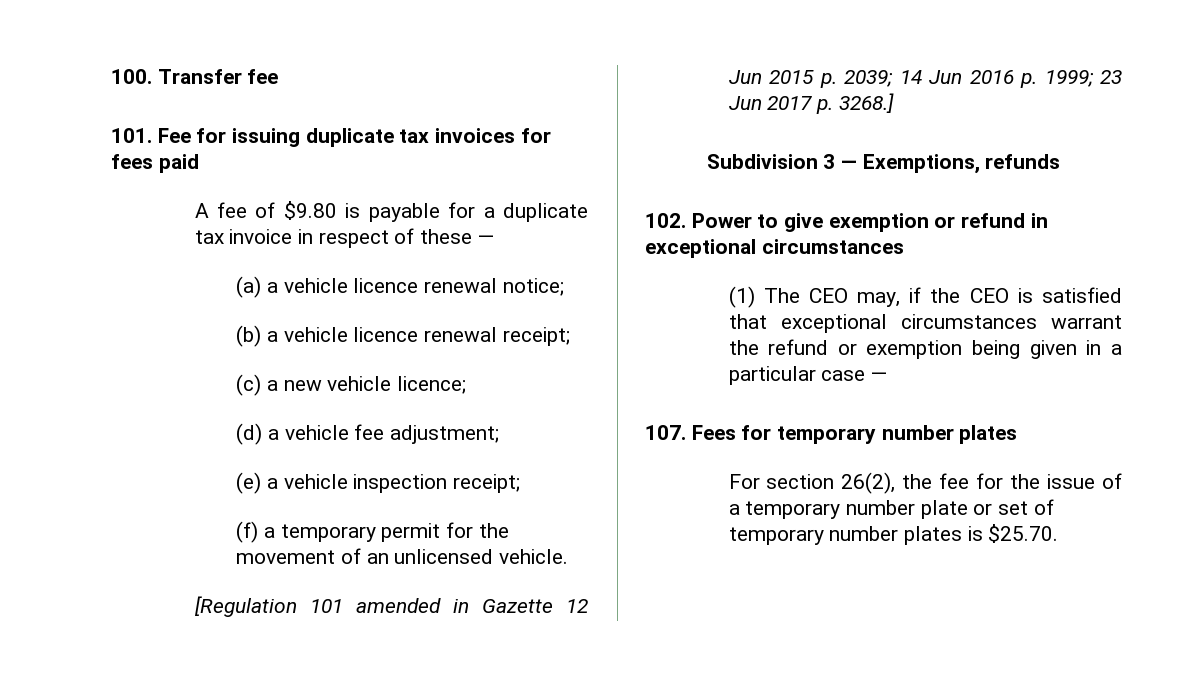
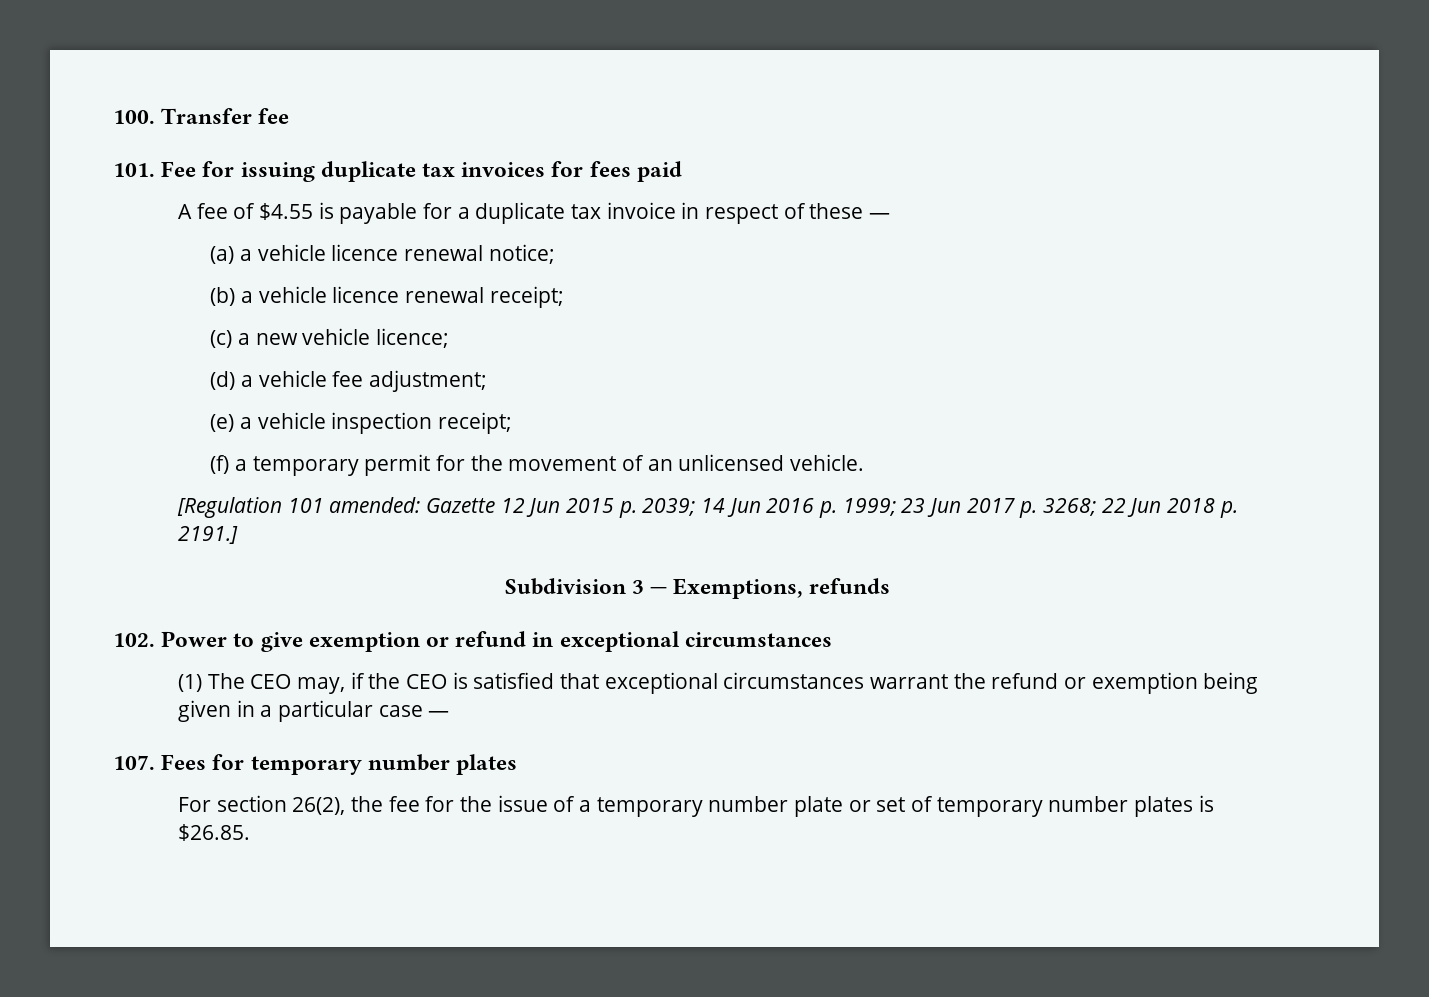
[283,201,337,220] $9.80 -> [258,203,313,220] $4.55
[355,598,469,613] amended in -> [329,497,421,513] amended:
[838,93,894,113] 3268.] -> [1043,498,1238,518] [177,526,238,544] 3268; 22 Jun 2018 p. 2191.]
[988,524,1059,543] $25.70. -> [177,824,250,841] $26.85.

